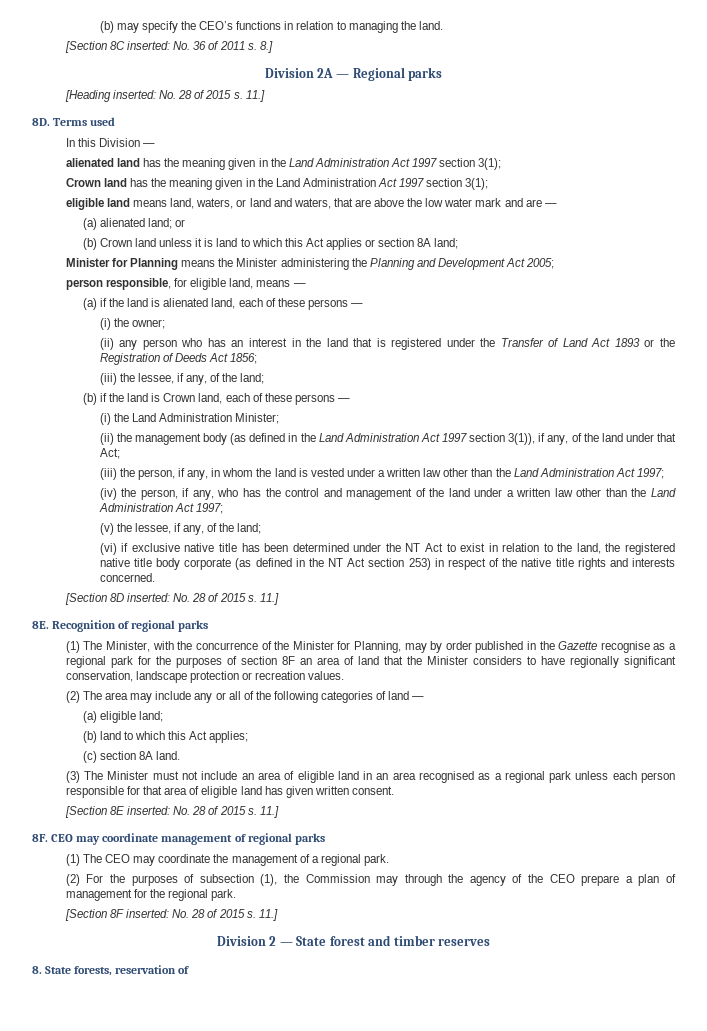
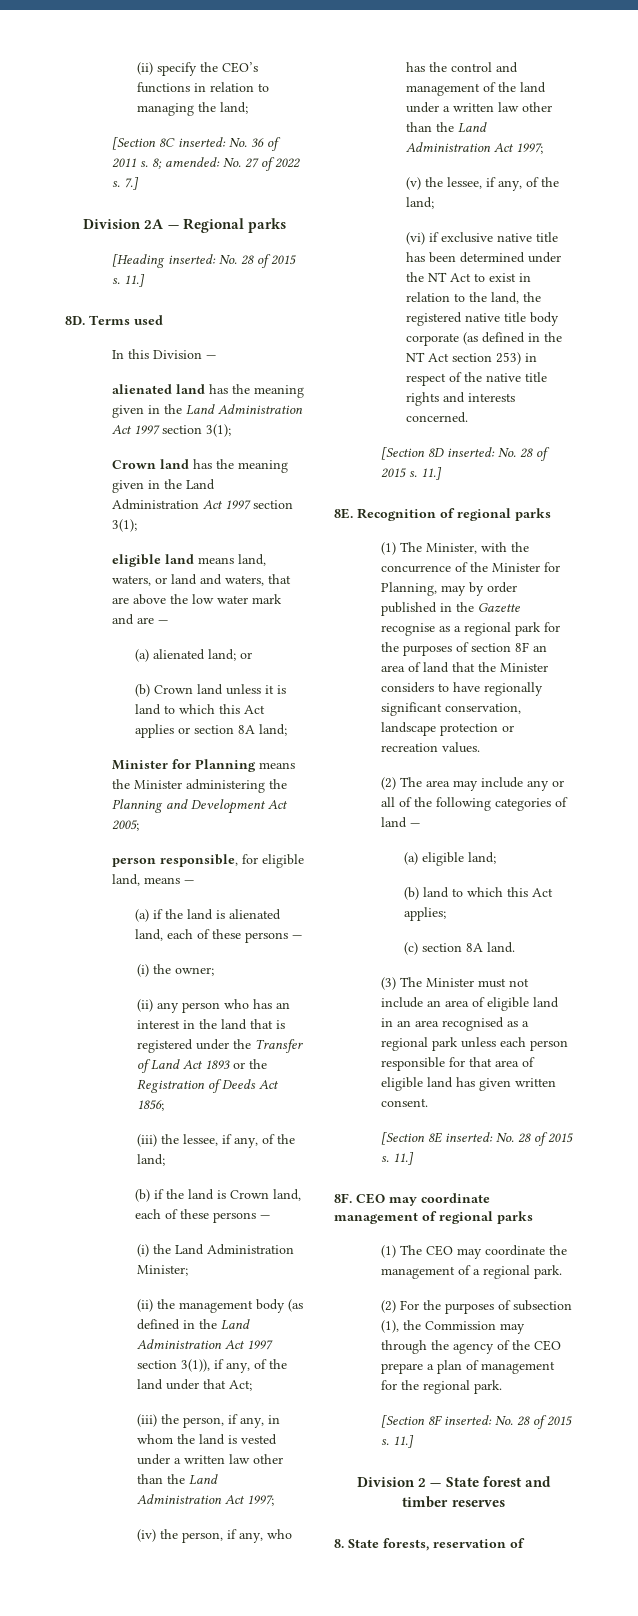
[99,21,139,33] (b) may -> [136,62,153,75] (ii)
[418,21,443,30] land. -> [219,102,248,114] land;
[259,41,273,53] 8.] -> [151,157,301,171] [111,177,139,190] 8; amended: No. 27 of 2022 s. 7.]

